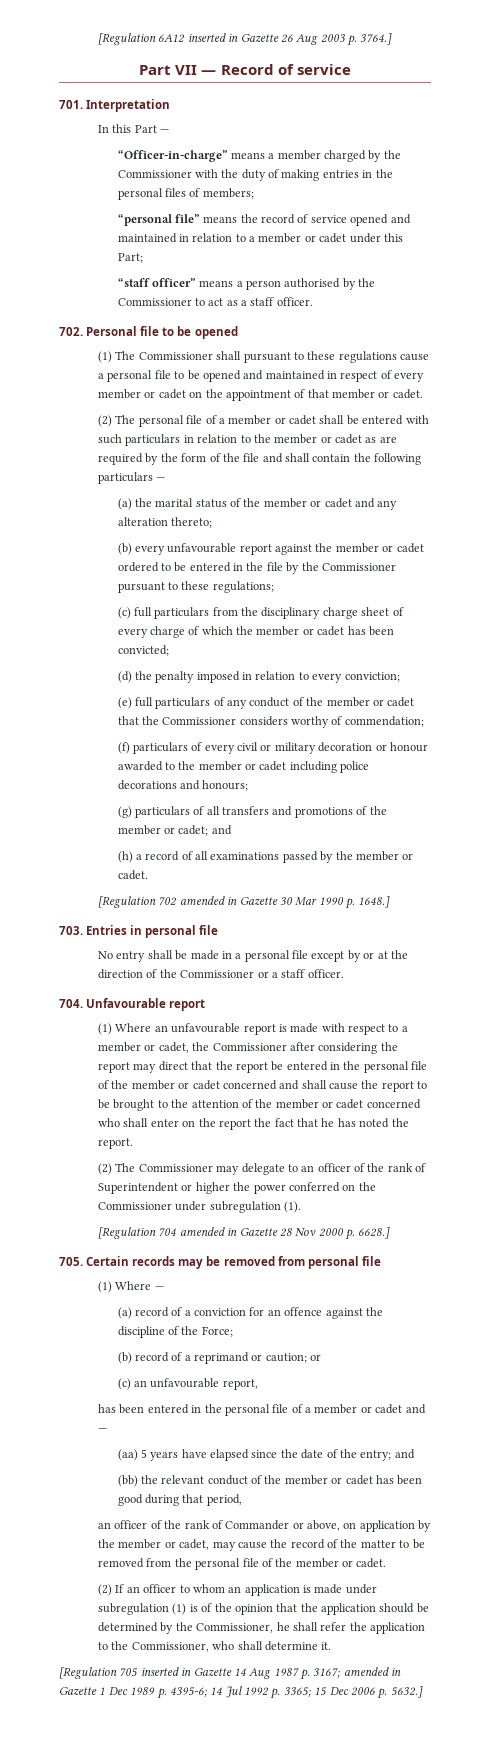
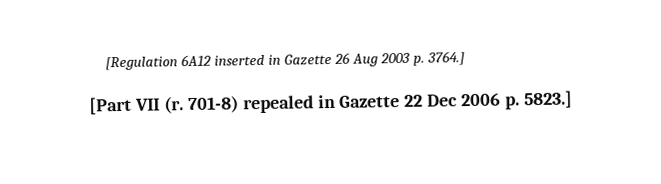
[139,64,351,75] [59,99,171,112] [98,124,170,133] [117,150,401,162] [117,169,393,181] [117,188,254,200] [117,214,411,226] [117,233,403,243] [117,253,143,263] [117,278,376,290] [117,297,313,306] [59,326,238,339] [98,351,430,363] [98,370,425,382] [98,389,423,401] [98,415,429,427] [98,434,397,446] [98,453,422,465] [98,472,166,484] [117,498,398,510] [117,517,212,528] [117,543,424,555] [117,562,396,574] [117,581,274,593] [117,607,404,619] [117,626,394,638] [117,645,169,656] [117,671,400,683] [117,697,415,709] [117,716,424,728] [117,742,428,754] [117,761,370,773] [117,780,249,791] [117,806,387,818] [117,825,232,836] [117,851,414,863] [117,870,148,880] [98,896,391,909] [59,925,219,938] [98,950,408,962] [98,969,344,979] [59,998,206,1011] [98,1023,408,1035] [98,1042,398,1054] [98,1061,428,1073] [98,1080,428,1092] [98,1099,421,1111] [98,1118,409,1130] [98,1138,134,1149] [98,1163,427,1175] [98,1182,376,1194] [98,1201,302,1213] [98,1227,391,1240] [59,1256,381,1269] [98,1281,164,1293] [117,1307,383,1319] [117,1326,233,1338] [117,1352,322,1364] [117,1378,258,1390] [98,1404,426,1416] [98,1428,108,1432] [117,1449,415,1461] [117,1475,423,1487] [117,1494,242,1506] [98,1520,432,1532] [98,1539,425,1551] [98,1558,387,1570] [98,1584,377,1596] [98,1603,429,1615] [98,1622,426,1634] [98,1641,332,1652] [59,1667,402,1680] [59,1686,328,1699] Part VII — Record of service // 701. Interpretation // In this Part — // “Officer-in-charge” means a member charged by the Commissioner with the duty of making entries in the personal files of members; // “personal file” means the record of service opened and maintained in relation to a member or cadet under this Part; // “staff officer” means a person authorised by the Commissioner to act as a staff officer. // 702. Personal file to be opened // (1) The Commissioner shall pursuant to these regulations cause a personal file to be opened and maintained in respect of every member or cadet on the appointment of that member or cadet. // (2) The personal file of a member or cadet shall be entered with such particulars in relation to the member or cadet as are required by the form of the file and shall contain the following particulars — // (a) the marital status of the member or cadet and any alteration thereto; // (b) every unfavourable report against the member or cadet ordered to be entered in the file by the Commissioner pursuant to these regulations; // (c) full particulars from the disciplinary charge sheet of every charge of which the member or cadet has been convicted; // (d) the penalty imposed in relation to every conviction; // (e) full particulars of any conduct of the member or cadet that the Commissioner considers worthy of commendation; // (f) particulars of every civil or military decoration or honour awarded to the member or cadet including police decorations and honours; // (g) particulars of all transfers and promotions of the member or cadet; and // (h) a record of all examinations passed by the member or cadet. // [Regulation 702 amended in Gazette 30 Mar 1990 p. 1648.] // 703. Entries in personal file // No entry shall be made in a personal file except by or at the direction of the Commissioner or a staff officer. // 704. Unfavourable report // (1) Where an unfavourable report is made with respect to a member or cadet, the Commissioner after considering the report may direct that the report be entered in the personal file of the member or cadet concerned and shall cause the report to be brought to the attention of the member or cadet concerned who shall enter on the report the fact that he has noted the report. // (2) The Commissioner may delegate to an officer of the rank of Superintendent or higher the power conferred on the Commissioner under subregulation (1). // [Regulation 704 amended in Gazette 28 Nov 2000 p. 6628.] // 705. Certain records may be removed from personal file // (1) Where — // (a) record of a conviction for an offence against the discipline of the Force; // (b) record of a reprimand or caution; or // (c) an unfavourable report, // has been entered in the personal file of a member or cadet and — // (aa) 5 years have elapsed since the date of the entry; and // (bb) the relevant conduct of the member or cadet has been good during that period, // an officer of the rank of Commander or above, on application by the member or cadet, may cause the record of the matter to be removed from the personal file of the member or cadet. // (2) If an officer to whom an application is made under subregulation (1) is of the opinion that the application should be determined by the Commissioner, he shall refer the application to the Commissioner, who shall determine it. // [Regulation 705 inserted in Gazette 14 Aug 1987 p. 3167; amended in Gazette 1 Dec 1989 p. 4395-6; 14 Jul 1992 p. 3365; 15 -> [89,94,424,115] [Part VII (r. 701-8) repealed in Gazette 22
[390,1686,423,1698] 5632.] -> [523,90,573,109] 5823.]

